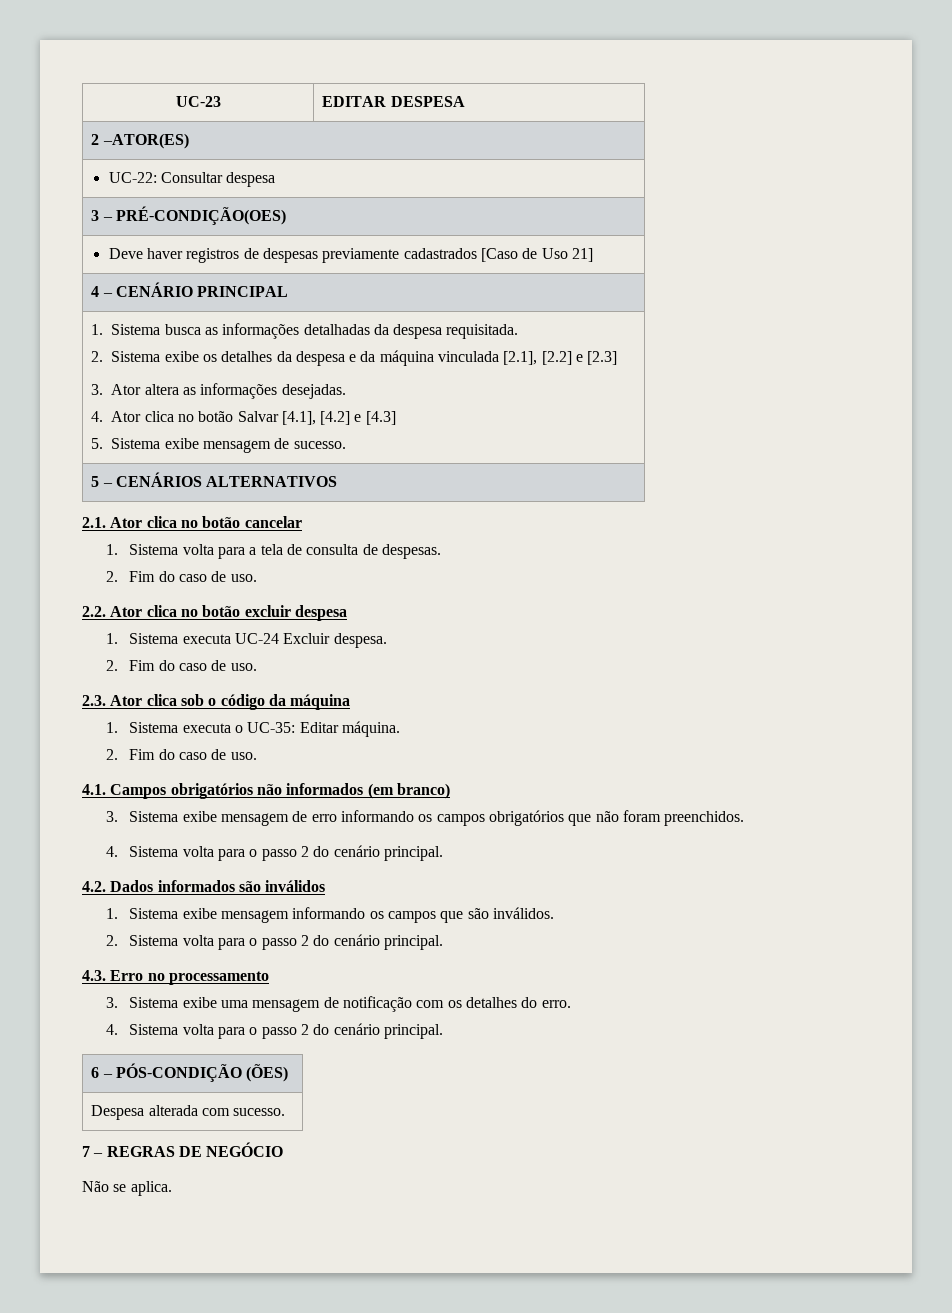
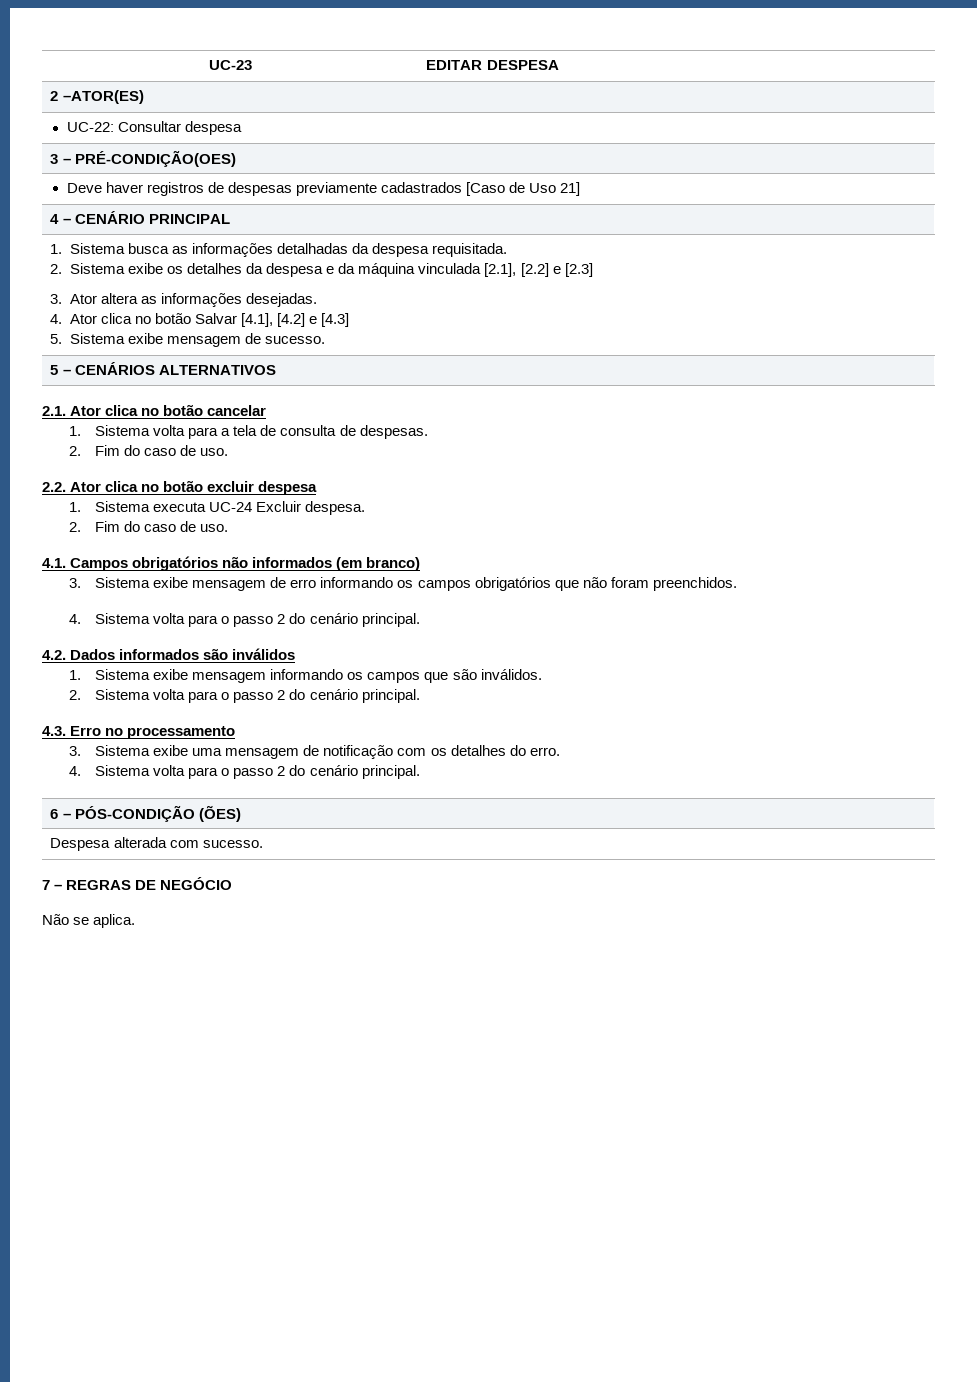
[82,694,351,710] [105,721,400,737] [105,749,257,760] // 2.3. Ator clica sob o código da máquina // 1. Sistema executa o UC-35: Editar máquina. // 2. Fim do caso de uso. -> (229, 528) none

